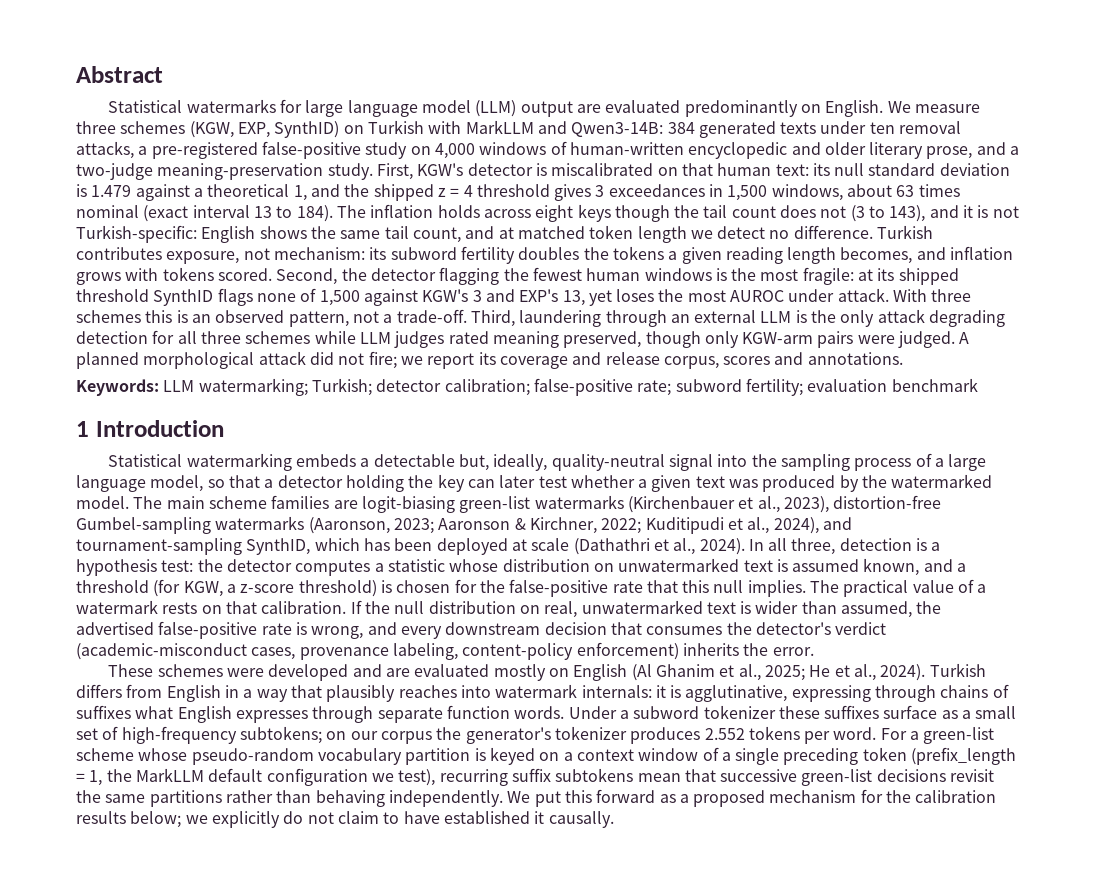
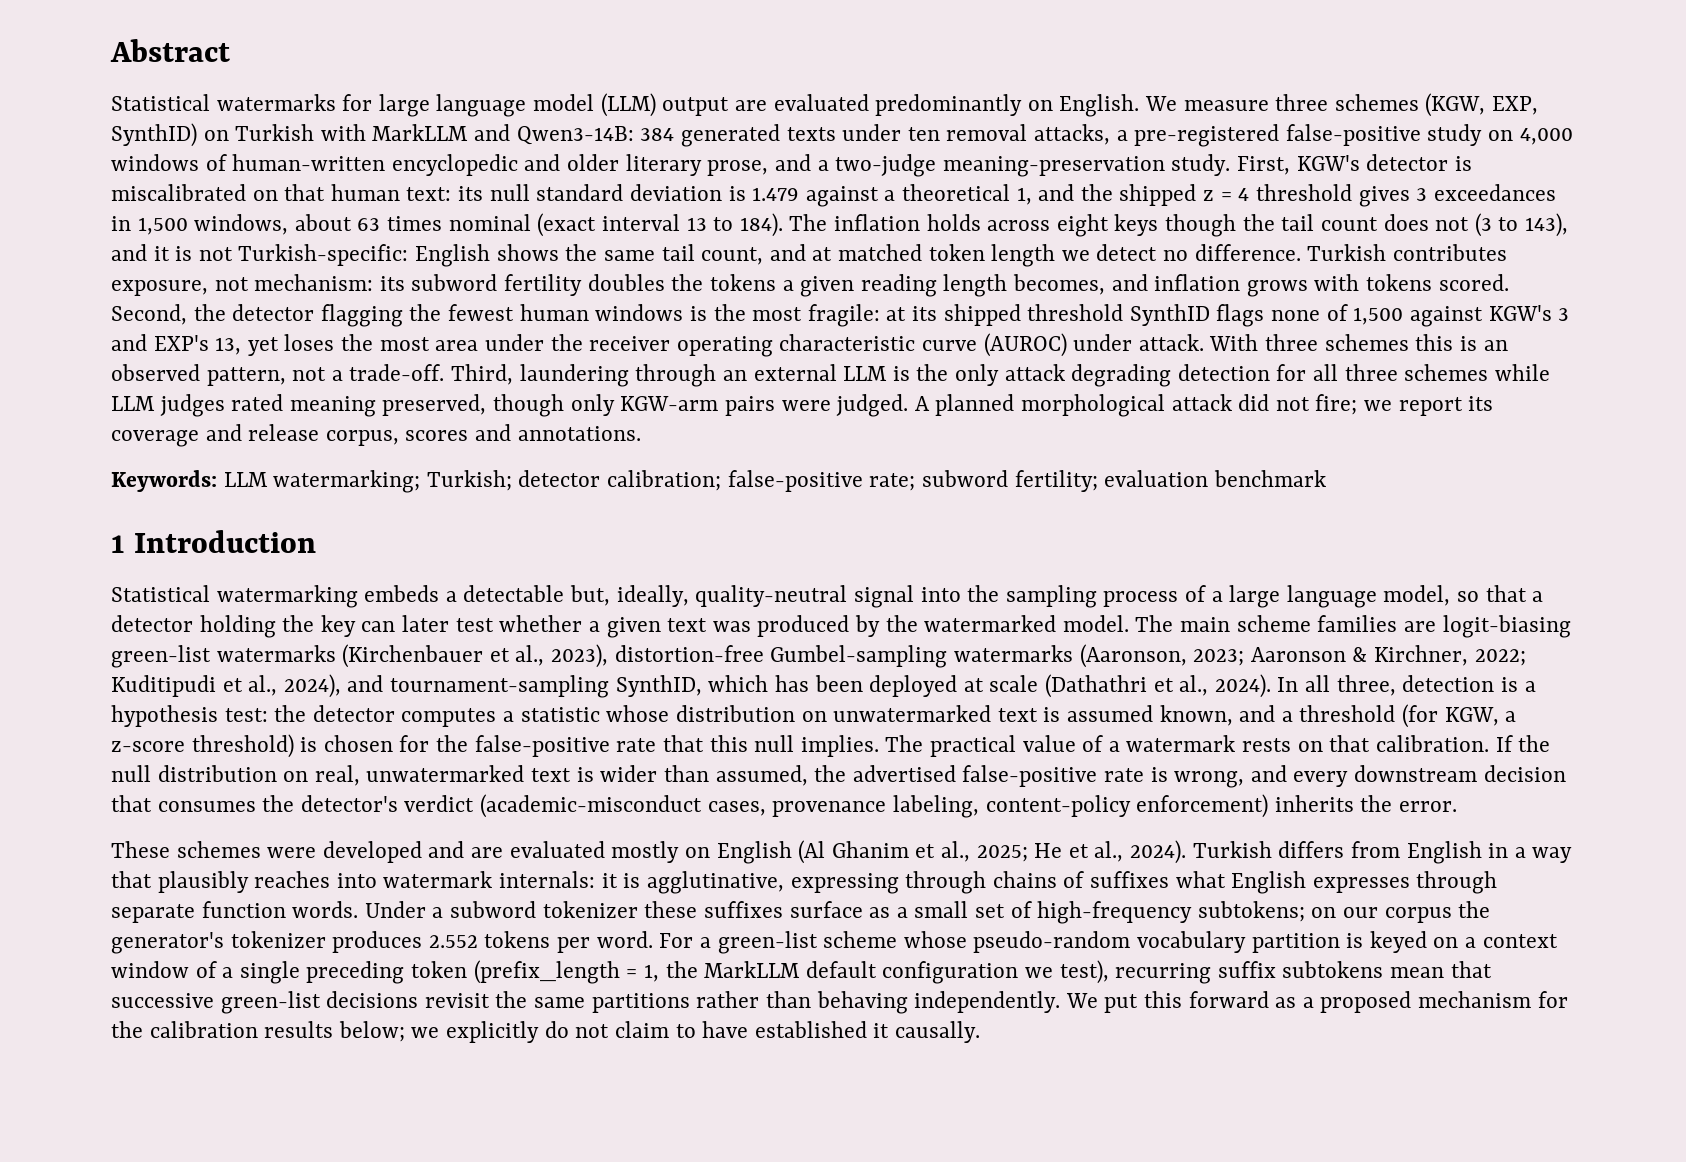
[730,290,785,302] AUROC -> [435,333,1067,357] area under the receiver operating characteristic curve (AUROC)

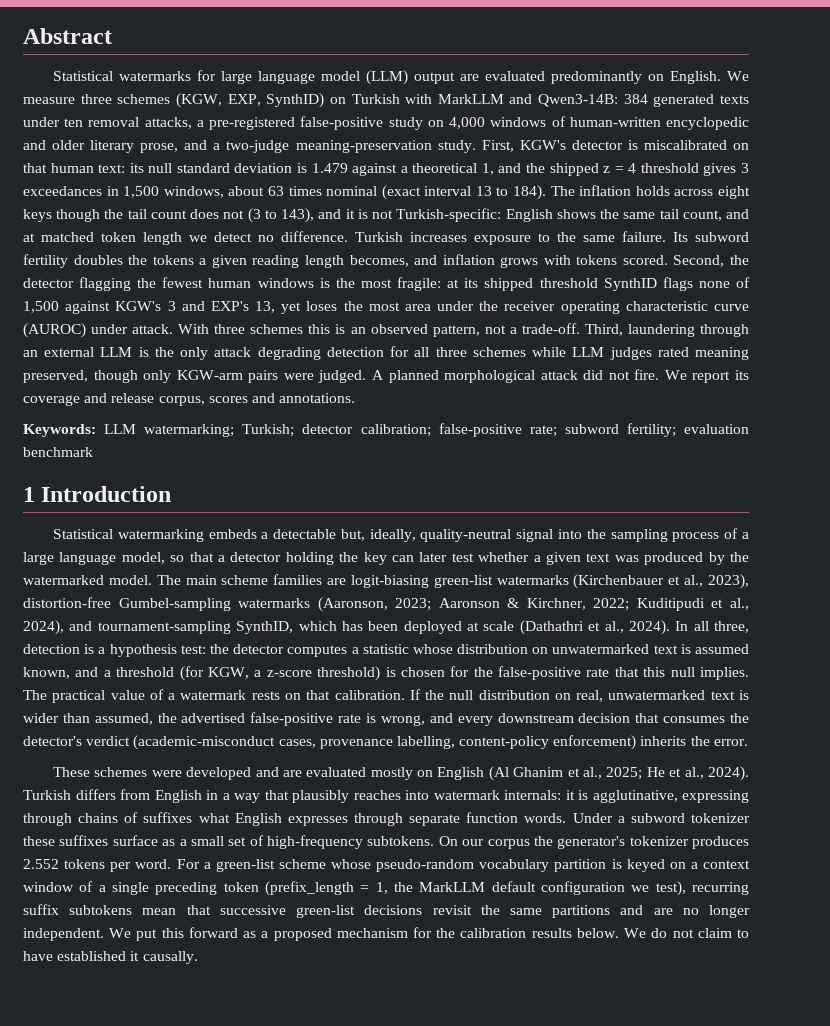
[1392,244,1507,261] [111,274,405,296] contributes exposure, not mechanism: its -> [410,231,688,245] increases exposure to the same failure. Its
[1315,394,1393,415] fire; we -> [634,369,687,380] fire. We
[892,795,979,818] labeling, -> [396,736,455,749] labelling,
[1197,901,1337,922] subtokens; on -> [367,836,458,846] subtokens. On
[696,991,1061,1014] rather than behaving independently. -> [620,905,750,918] [23,928,104,941] and are no longer independent.
[338,1021,540,1043] below; we explicitly -> [576,928,647,938] below. We

